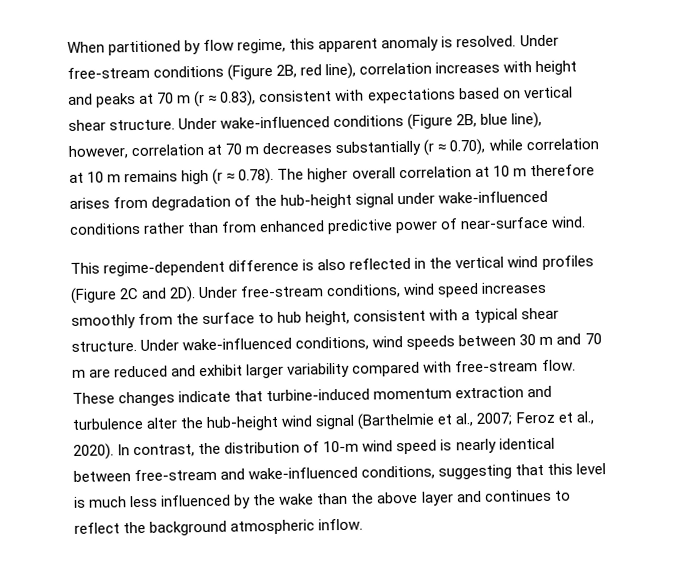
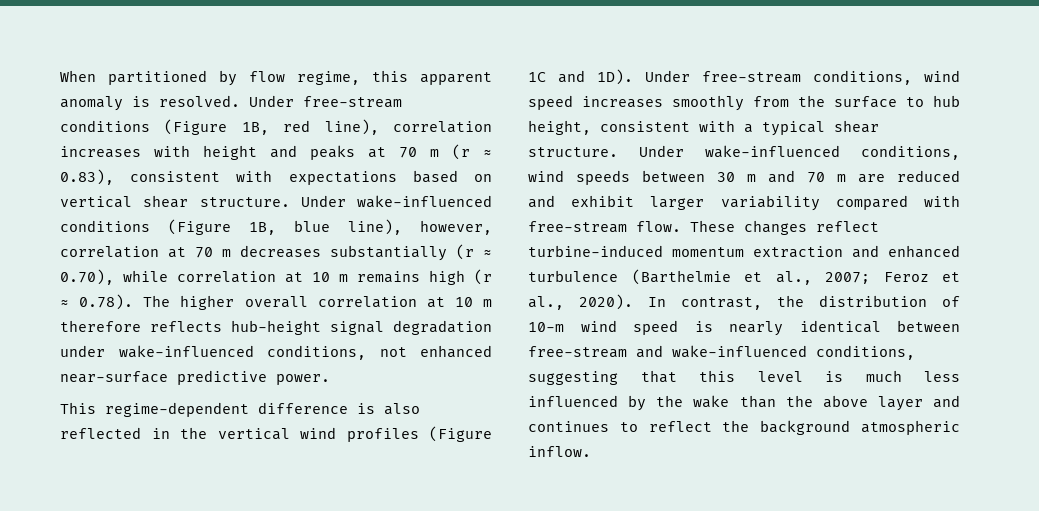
[276,64,298,78] 2B, -> [241,122,269,135] 1B,
[456,113,478,128] 2B, -> [249,222,276,235] 1B,
[69,194,278,211] arises from degradation of the -> [150,321,222,332] reflects
(395, 200) none -> [393,320,492,335] degradation
[69,216,587,235] conditions rather than from enhanced predictive power of near-surface wind. -> [267,345,492,360] [60,370,330,385] conditions, not enhanced near-surface predictive power.
[119,286,197,303] 2C and 2D). -> [528,69,633,85] 1C and 1D).
[178,390,264,403] indicate that -> [816,221,879,232] reflect
[72,414,356,431] turbulence alter the hub-height wind signal -> [888,245,960,258] [528,270,618,282] enhanced turbulence

